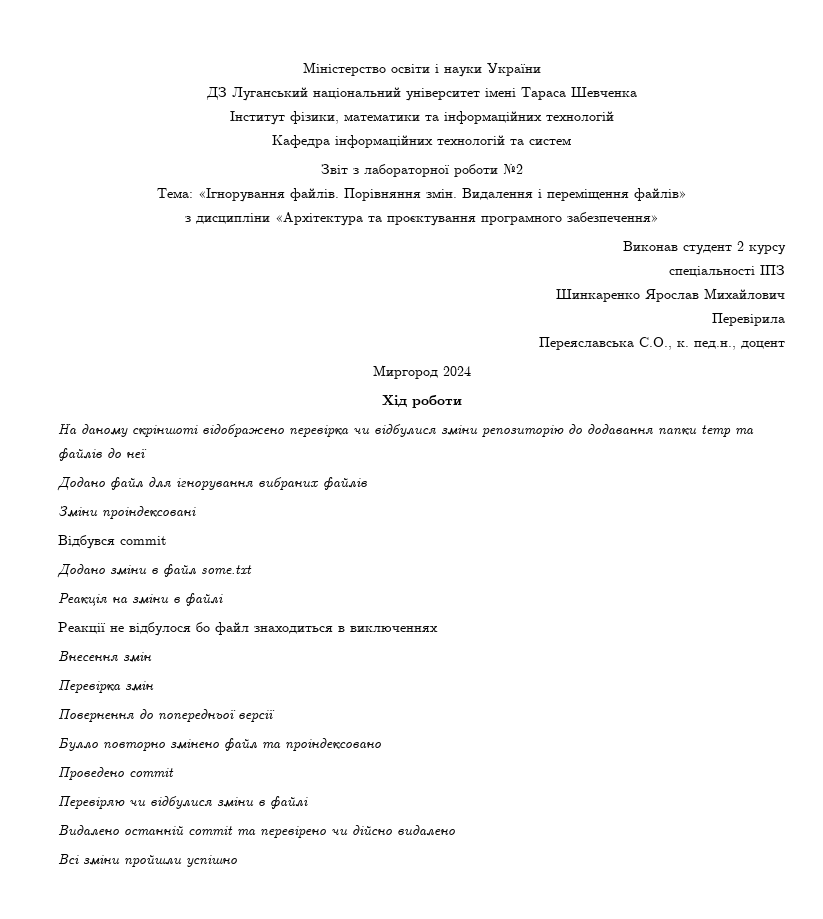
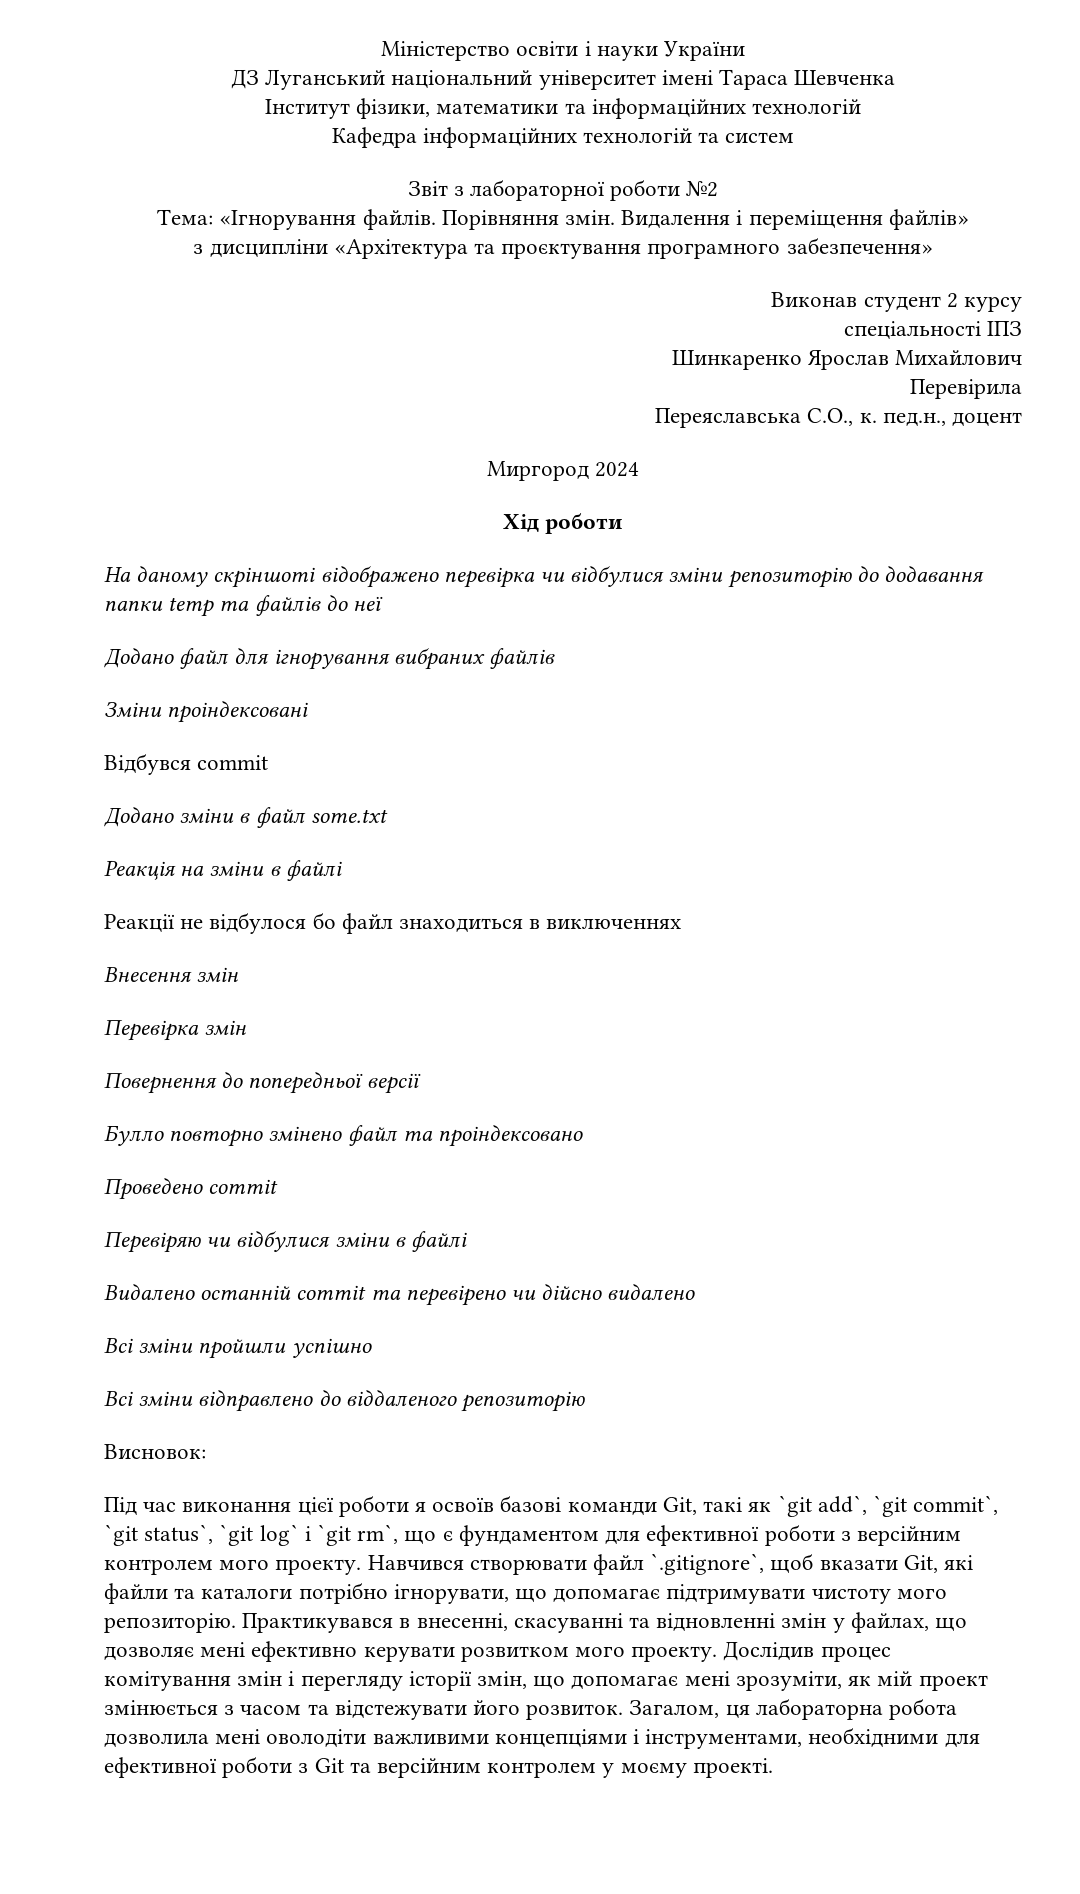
(237, 861) none -> [104,1390,586,1412] [104,1444,206,1459] [104,1495,999,1517] [104,1524,961,1546] [104,1553,974,1575] [104,1582,947,1604] [104,1612,968,1633] [104,1641,891,1662] [104,1671,988,1691] [104,1698,958,1720] [104,1727,980,1749] [104,1756,773,1778] // Всі зміни відправлено до віддаленого репозиторію // Висновок: // Під час виконання цієї роботи я освоїв базові команди Git, такі як `git add`, `git commit`, `git status`, `git log` і `git rm`, що є фундаментом для ефективної роботи з версійним контролем мого проекту. Навчився створювати файл `.gitignore`, щоб вказати Git, які файли та каталоги потрібно ігнорувати, що допомагає підтримувати чистоту мого репозиторію. Практикувався в внесенні, скасуванні та відновленні змін у файлах, що дозволяє мені ефективно керувати розвитком мого проекту. Дослідив процес комітування змін і перегляду історії змін, що допомагає мені зрозуміти, як мій проект змінюється з часом та відстежувати його розвиток. Загалом, ця лабораторна робота дозволила мені оволодіти важливими концепціями і інструментами, необхідними для ефективної роботи з Git та версійним контролем у моєму проекті.

